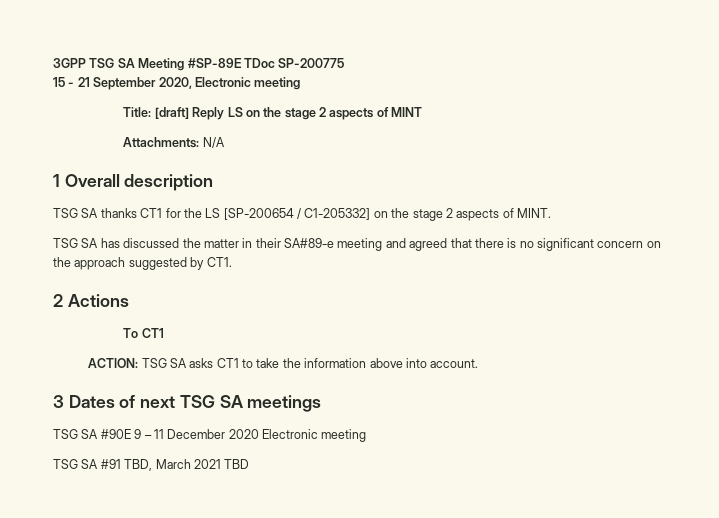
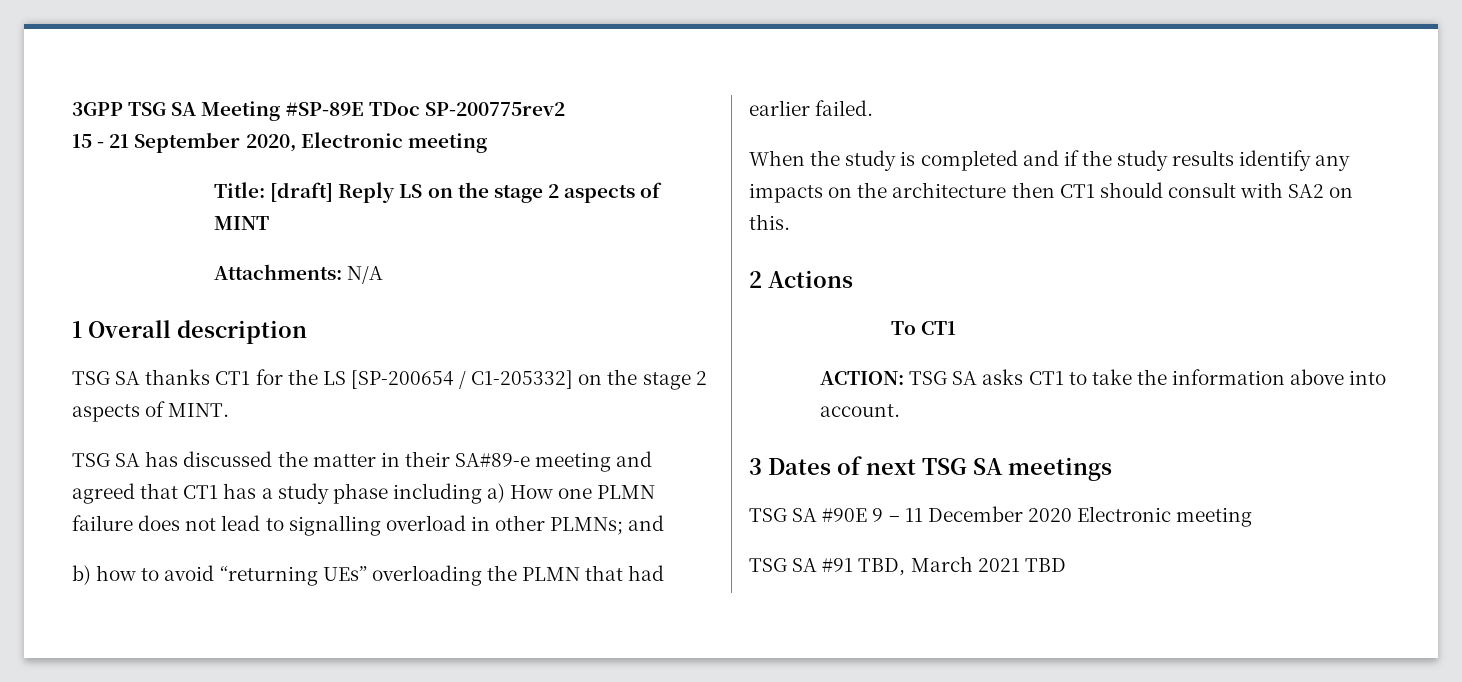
[278,58,345,68] SP-200775 -> [424,102,565,116] SP-200775rev2
[474,238,661,251] [53,257,232,270] there is no significant concern on the approach suggested by CT1. -> [183,483,656,504] [72,515,665,536] [72,565,665,586] [749,100,874,116] [749,150,1351,171] [749,182,1354,203] [749,214,790,230] CT1 has a study phase including a) How one PLMN failure does not lead to signalling overload in other PLMNs; and // b) how to avoid “returning UEs” overloading the PLMN that had earlier failed. // When the study is completed and if the study results identify any impacts on the architecture then CT1 should consult with SA2 on this.

